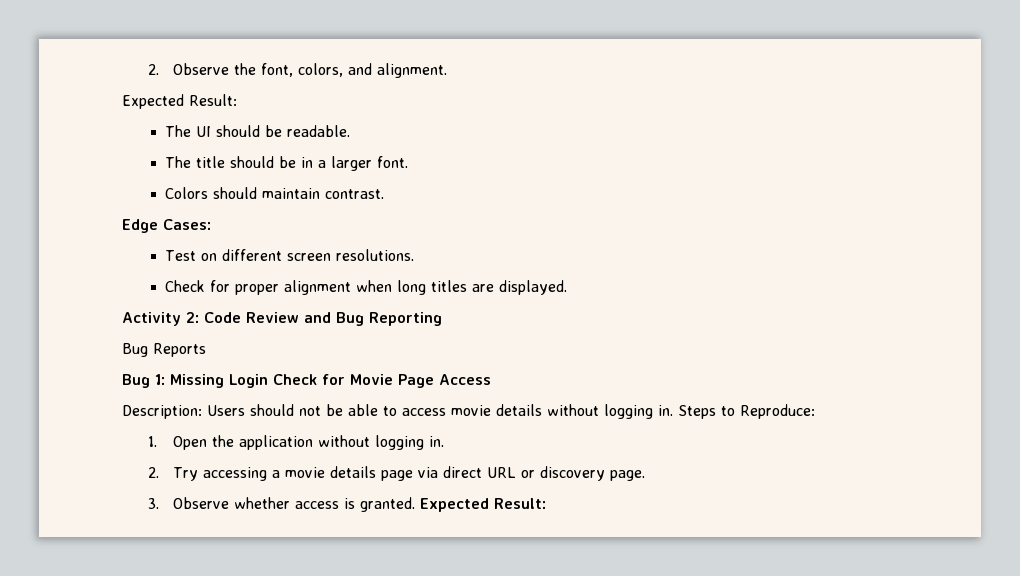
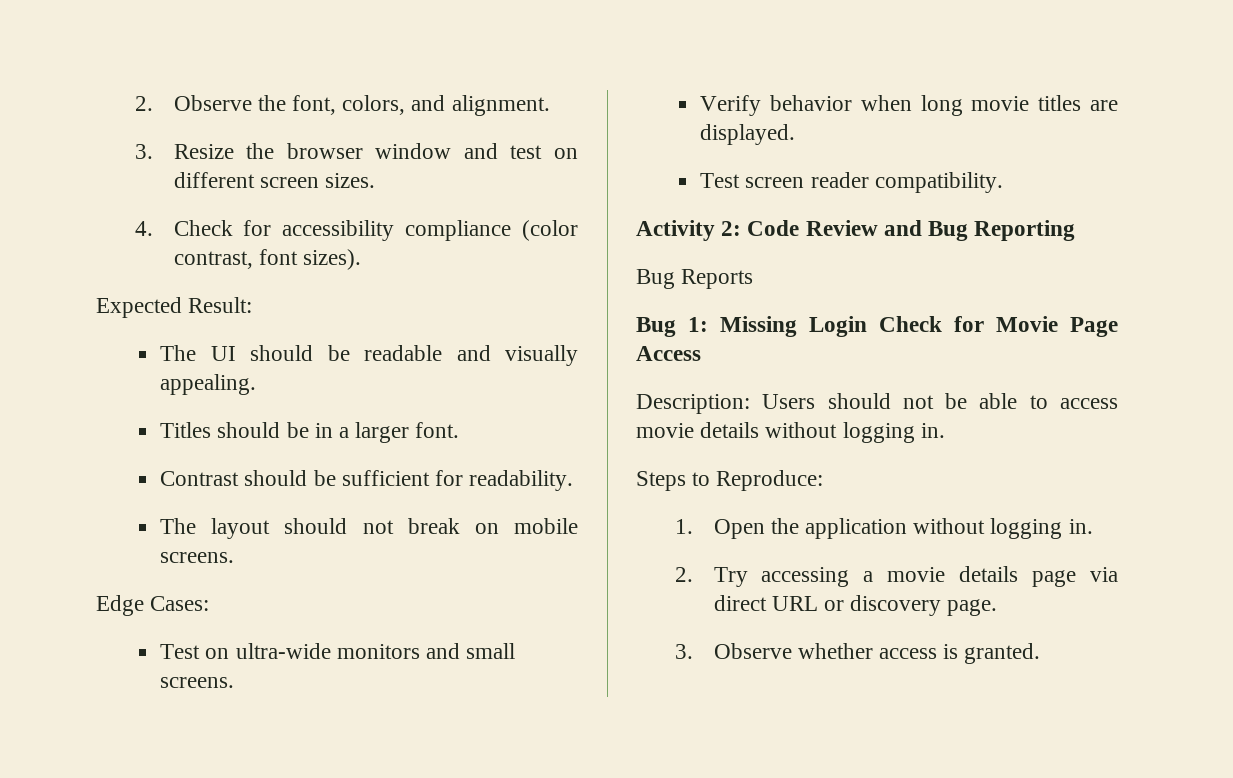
(448, 70) none -> [134,143,578,159] [173,172,375,188] [134,220,578,241] [173,249,361,270] // 3. Resize the browser window and test on different screen sizes. // 4. Check for accessibility compliance (color contrast, font sizes).
[287,125,351,137] [165,156,226,168] readable. // The title -> [364,345,578,366] [160,374,257,395] [160,422,212,438] readable and visually appealing. // Titles
[165,187,385,199] [122,219,211,233] [165,249,415,261] [165,280,352,295] Colors should maintain contrast. // Edge Cases: // Test on different screen resolutions. // Check for proper alignment -> [160,470,574,491] [160,518,578,539] [160,552,235,563] [96,595,210,616] [160,643,516,659] [160,677,235,688] [700,95,852,116] Contrast should be sufficient for readability. // The layout should not break on mobile screens. // Edge Cases: // Test on ultra-wide monitors and small screens. // Verify behavior
(427, 287) none -> [971,96,1030,111] movie
(568, 287) none -> [700,172,1003,193] // Test screen reader compatibility.
(673, 410) none -> (945, 430) //
[420,498,547,512] Expected Result: -> (1041, 653) none

